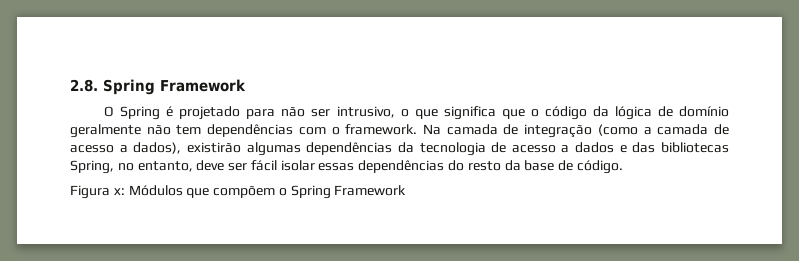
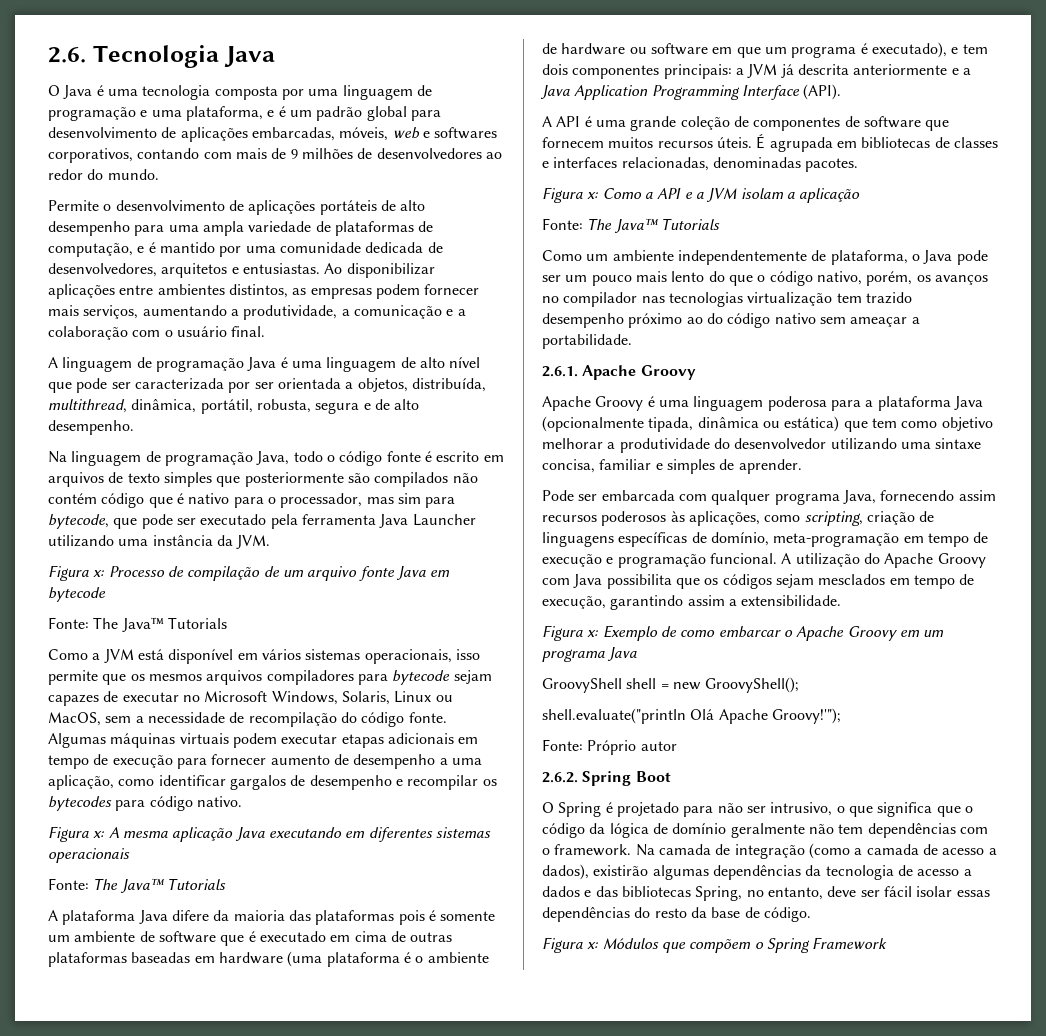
[70,79,246,95] 2.8. Spring Framework -> [48,45,275,68] [48,85,432,100] [48,106,441,121] [48,127,498,142] [48,148,502,163] [48,169,159,180] [48,200,426,215] [48,221,434,236] [48,242,443,257] [48,263,435,278] [48,284,480,299] [48,305,466,320] [48,326,266,340] [48,357,481,372] [48,378,486,393] [48,399,420,414] [48,420,134,435] [48,451,504,466] [48,472,478,487] [48,493,456,508] [48,514,476,529] [48,535,271,549] [48,565,451,581] [48,587,106,602] [48,617,227,632] [48,649,480,664] [48,670,492,685] [48,691,453,706] [48,712,447,727] [48,733,479,748] [48,754,482,769] [48,775,497,790] [48,796,242,811] [48,826,491,842] [48,848,130,863] [48,878,226,893] [48,910,496,925] [48,931,453,946] [48,951,489,967] [542,42,988,58] [542,64,971,79] [540,84,842,100] [542,116,950,131] [542,134,998,152] [542,157,859,172] [542,187,861,203] [542,218,720,233] [542,250,988,265] [542,271,988,286] [542,292,912,307] [542,313,920,328] [542,334,632,349] [542,365,696,380] [542,396,983,411] [542,416,993,432] [542,438,982,453] [542,459,802,474] [542,490,996,505] [542,511,935,526] [542,532,989,547] [542,553,986,568] [542,574,975,589] [542,595,842,610] [542,625,945,641] [542,647,638,662] [542,677,800,693] [542,708,841,724] [542,739,677,755] [542,771,671,786] 2.6. Tecnologia Java // O Java é uma tecnologia composta por uma linguagem de programação e uma plataforma, e é um padrão global para desenvolvimento de aplicações embarcadas, móveis, web e softwares corporativos, contando com mais de 9 milhões de desenvolvedores ao redor do mundo. // Permite o desenvolvimento de aplicações portáteis de alto desempenho para uma ampla variedade de plataformas de computação, e é mantido por uma comunidade dedicada de desenvolvedores, arquitetos e entusiastas. Ao disponibilizar aplicações entre ambientes distintos, as empresas podem fornecer mais serviços, aumentando a produtividade, a comunicação e a colaboração com o usuário final. // A linguagem de programação Java é uma linguagem de alto nível que pode ser caracterizada por ser orientada a objetos, distribuída, multithread, dinâmica, portátil, robusta, segura e de alto desempenho. // Na linguagem de programação Java, todo o código fonte é escrito em arquivos de texto simples que posteriormente são compilados não contém código que é nativo para o processador, mas sim para bytecode, que pode ser executado pela ferramenta Java Launcher utilizando uma instância da JVM. // Figura x: Processo de compilação de um arquivo fonte Java em bytecode // Fonte: The Java™ Tutorials // Como a JVM está disponível em vários sistemas operacionais, isso permite que os mesmos arquivos compiladores para bytecode sejam capazes de executar no Microsoft Windows, Solaris, Linux ou MacOS, sem a necessidade de recompilação do código fonte. Algumas máquinas virtuais podem executar etapas adicionais em tempo de execução para fornecer aumento de desempenho a uma aplicação, como identificar gargalos de desempenho e recompilar os bytecodes para código nativo. // Figura x: A mesma aplicação Java executando em diferentes sistemas operacionais // Fonte: The Java™ Tutorials // A plataforma Java difere da maioria das plataformas pois é somente um ambiente de software que é executado em cima de outras plataformas baseadas em hardware (uma plataforma é o ambiente de hardware ou software em que um programa é executado), e tem dois componentes principais: a JVM já descrita anteriormente e a Java Application Programming Interface (API). // A API é uma grande coleção de componentes de software que fornecem muitos recursos úteis. É agrupada em bibliotecas de classes e interfaces relacionadas, denominadas pacotes. // Figura x: Como a API e a JVM isolam a aplicação // Fonte: The Java™ Tutorials // Como um ambiente independentemente de plataforma, o Java pode ser um pouco mais lento do que o código nativo, porém, os avanços no compilador nas tecnologias virtualização tem trazido desempenho próximo ao do código nativo sem ameaçar a portabilidade. // 2.6.1. Apache Groovy // Apache Groovy é uma linguagem poderosa para a plataforma Java (opcionalmente tipada, dinâmica ou estática) que tem como objetivo melhorar a produtividade do desenvolvedor utilizando uma sintaxe concisa, familiar e simples de aprender. // Pode ser embarcada com qualquer programa Java, fornecendo assim recursos poderosos às aplicações, como scripting, criação de linguagens específicas de domínio, meta-programação em tempo de execução e programação funcional. A utilização do Apache Groovy com Java possibilita que os códigos sejam mesclados em tempo de execução, garantindo assim a extensibilidade. // Figura x: Exemplo de como embarcar o Apache Groovy em um programa Java // GroovyShell shell = new GroovyShell(); // shell.evaluate("println Olá Apache Groovy!'"); // Fonte: Próprio autor // 2.6.2. Spring Boot

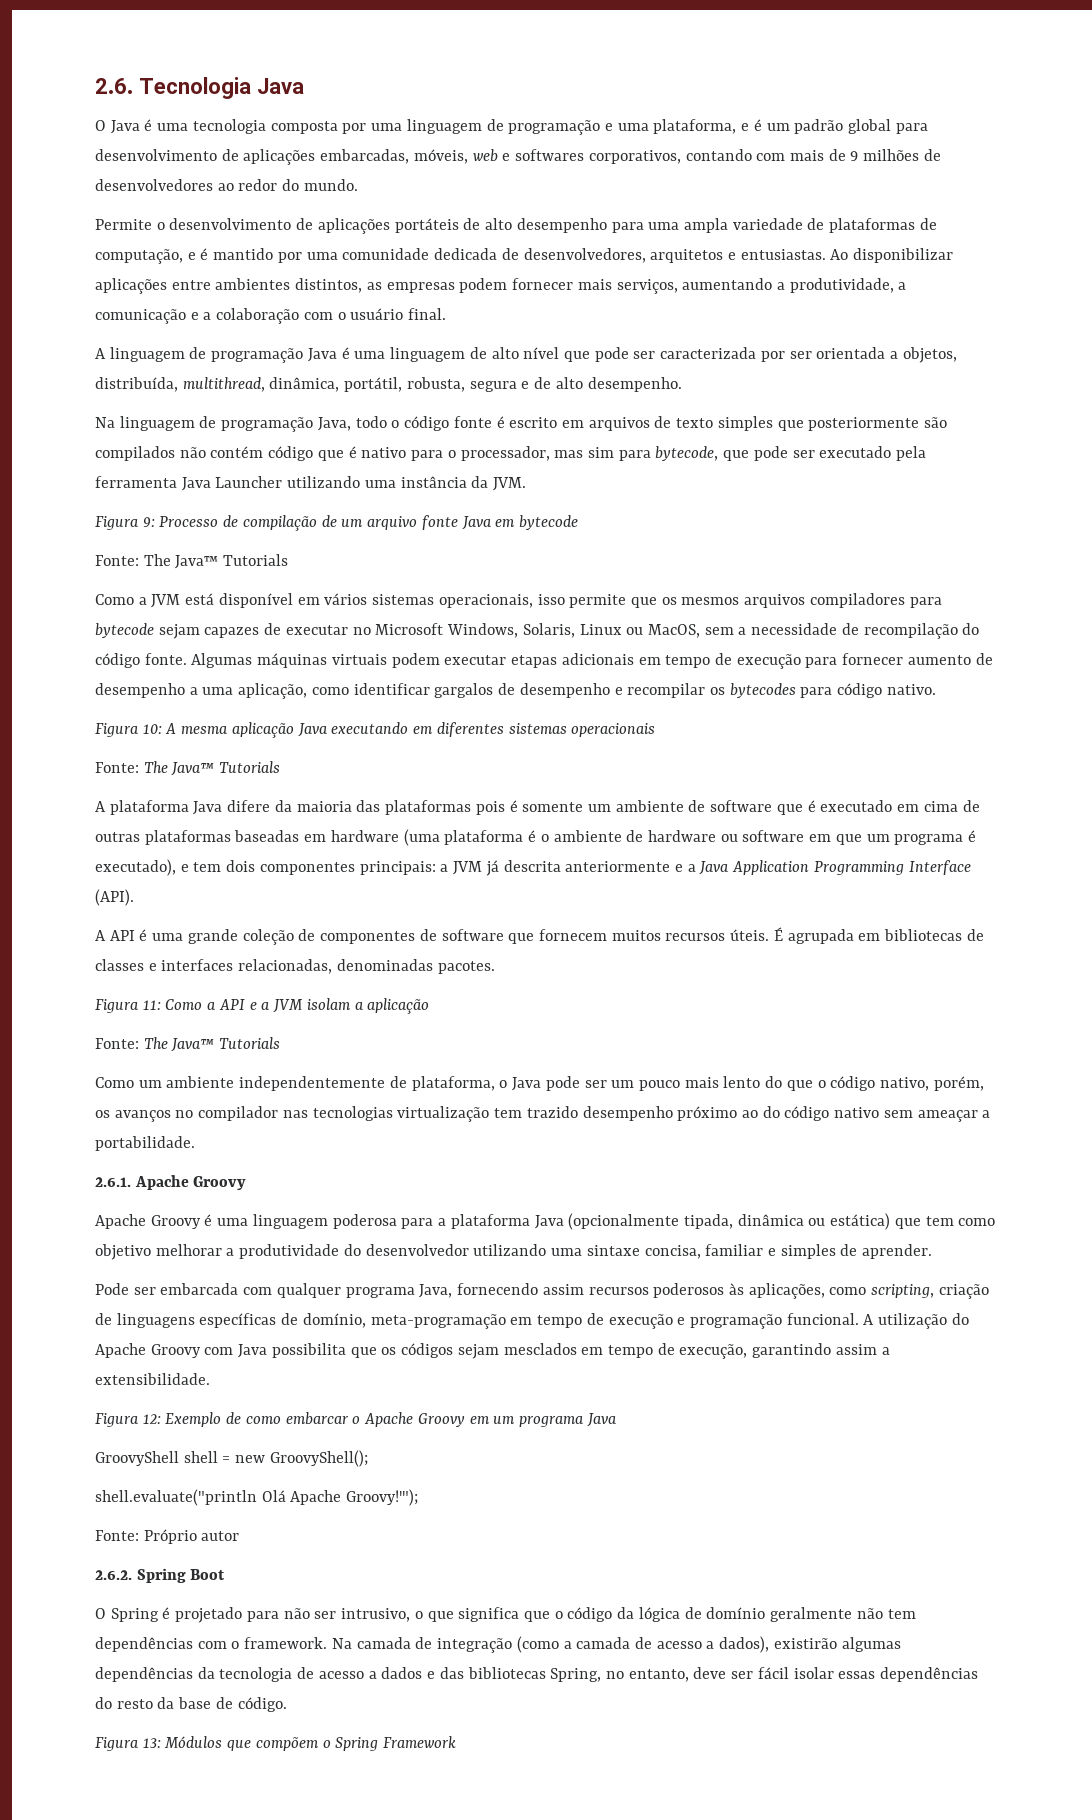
[93,570,105,577] x: -> [142,517,155,527] 9:
[93,831,105,838] x: -> [142,724,162,734] 10:
[587,192,599,199] x: -> [142,1000,161,1010] 11:
[587,630,599,637] x: -> [142,1414,161,1425] 12:
[587,942,599,949] x: -> [142,1738,161,1748] 13:

